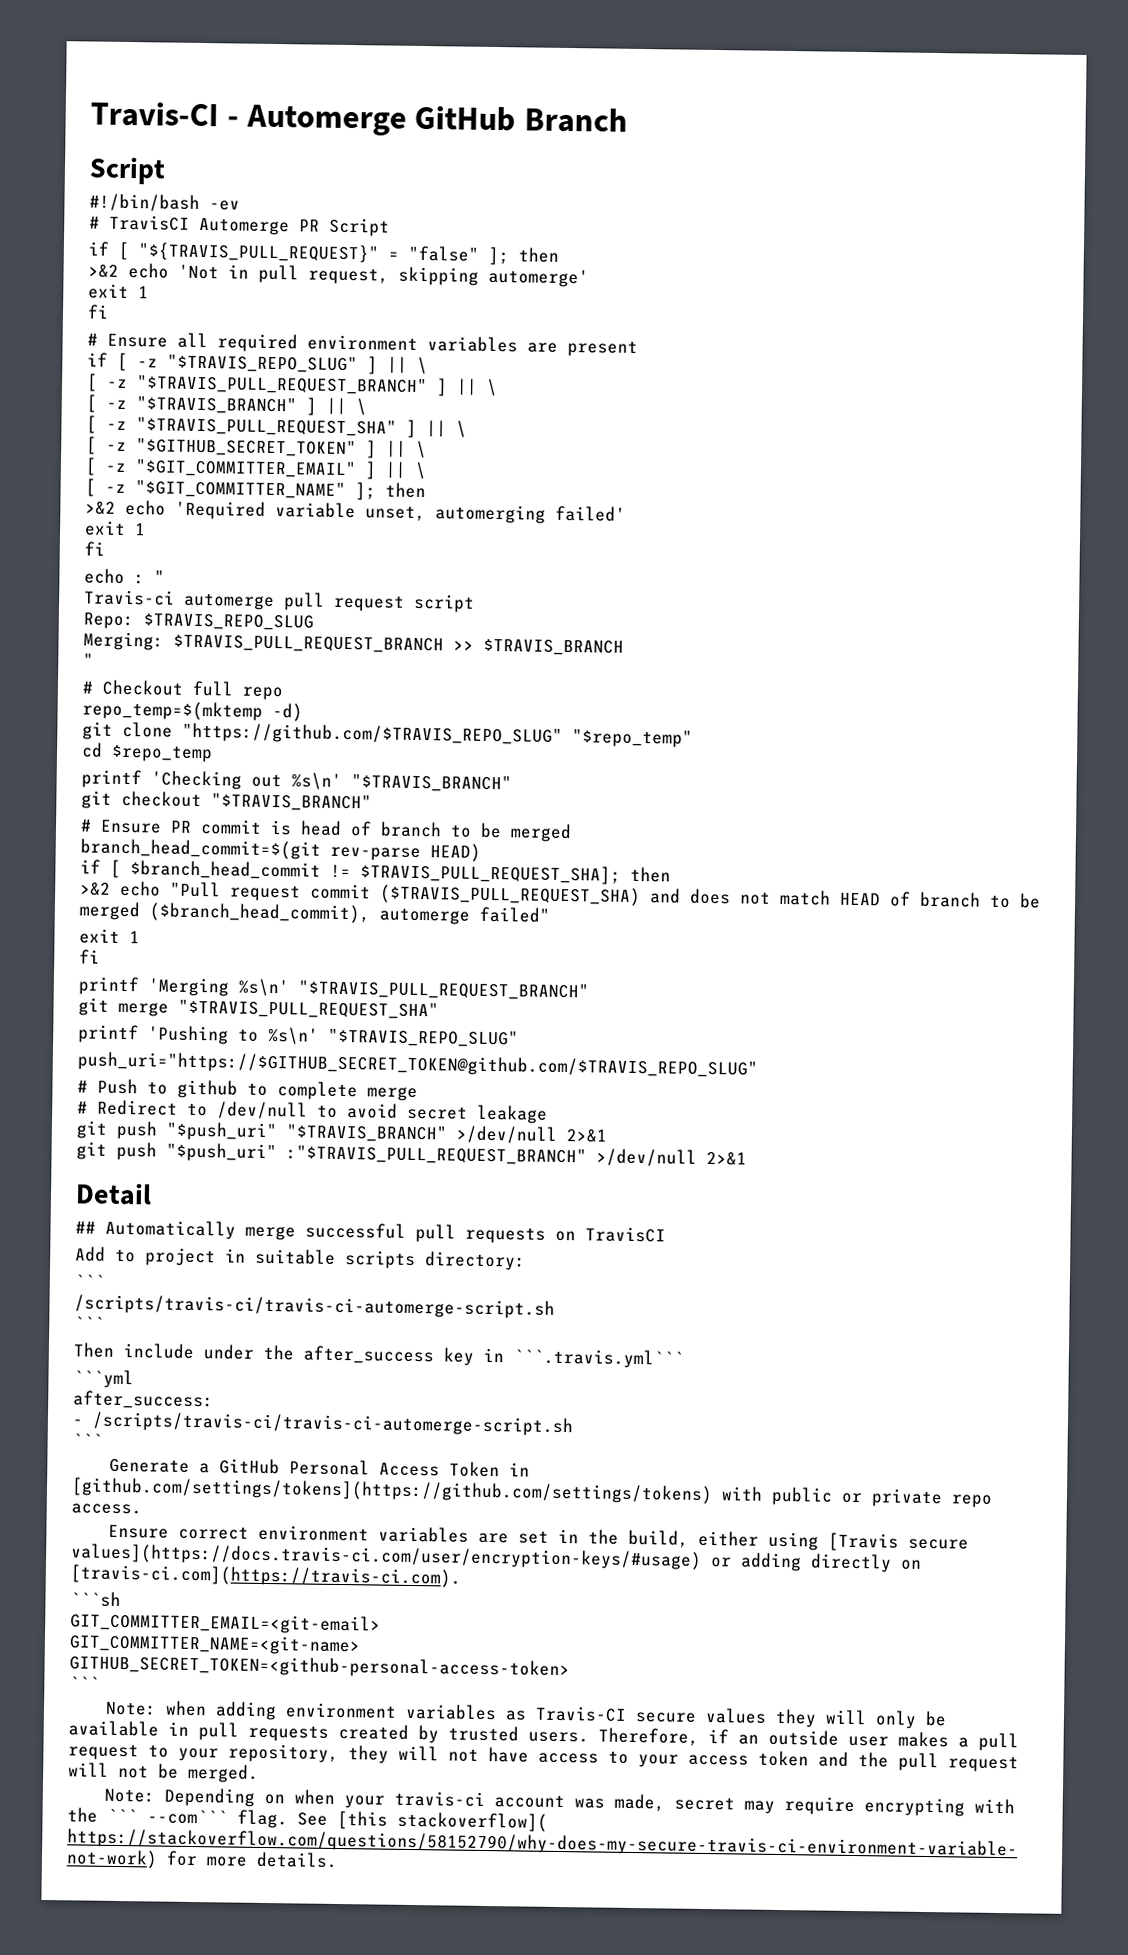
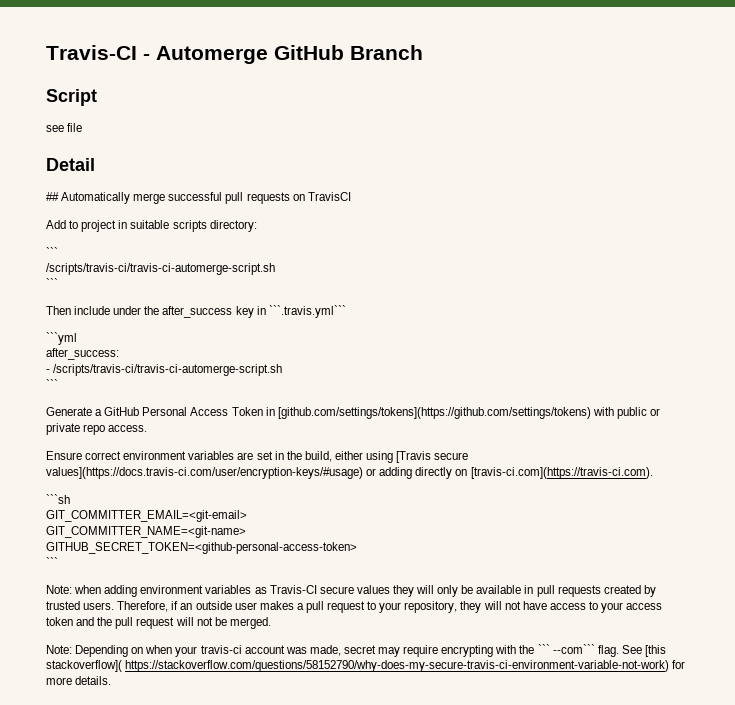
[89,193,240,212] [89,214,390,237] [88,241,559,266] [88,263,589,288] [88,283,149,300] [87,304,109,319] [87,332,638,357] [87,352,428,375] [86,373,498,397] [86,394,367,416] [86,415,467,438] [86,436,427,459] [85,457,427,480] [85,478,426,501] [85,499,626,524] [84,520,146,536] [84,541,105,556] [84,568,165,585] [84,589,475,613] [83,612,314,631] [83,631,624,656] [83,653,94,667] [82,679,283,701] [82,700,303,722] [82,721,693,748] [81,742,213,763] [81,769,512,793] [81,790,372,812] [80,819,572,843] [80,838,481,862] [80,859,671,885] [80,880,1041,909] [79,901,550,925] [79,928,140,944] [79,949,100,964] [78,976,589,1001] [78,997,439,1020] [78,1024,519,1048] [77,1051,758,1079] [77,1078,418,1102] [77,1099,548,1124] [76,1120,607,1144] [76,1141,747,1167] #!/bin/bash -ev // # TravisCI Automerge PR Script // if [ "${TRAVIS_PULL_REQUEST}" = "false" ]; then // >&2 echo 'Not in pull request, skipping automerge' // exit 1 // fi // # Ensure all required environment variables are present // if [ -z "$TRAVIS_REPO_SLUG" ] || \ // [ -z "$TRAVIS_PULL_REQUEST_BRANCH" ] || \ // [ -z "$TRAVIS_BRANCH" ] || \ // [ -z "$TRAVIS_PULL_REQUEST_SHA" ] || \ // [ -z "$GITHUB_SECRET_TOKEN" ] || \ // [ -z "$GIT_COMMITTER_EMAIL" ] || \ // [ -z "$GIT_COMMITTER_NAME" ]; then // >&2 echo 'Required variable unset, automerging failed' // exit 1 // fi // echo : " // Travis-ci automerge pull request script // Repo: $TRAVIS_REPO_SLUG // Merging: $TRAVIS_PULL_REQUEST_BRANCH >> $TRAVIS_BRANCH // " // # Checkout full repo // repo_temp=$(mktemp -d) // git clone "https://github.com/$TRAVIS_REPO_SLUG" "$repo_temp" // cd $repo_temp // printf 'Checking out %s\n' "$TRAVIS_BRANCH" // git checkout "$TRAVIS_BRANCH" // # Ensure PR commit is head of branch to be merged // branch_head_commit=$(git rev-parse HEAD) // if [ $branch_head_commit != $TRAVIS_PULL_REQUEST_SHA]; then // >&2 echo "Pull request commit ($TRAVIS_PULL_REQUEST_SHA) and does not match HEAD of branch to be merged ($branch_head_commit), automerge failed" // exit 1 // fi // printf 'Merging %s\n' "$TRAVIS_PULL_REQUEST_BRANCH" // git merge "$TRAVIS_PULL_REQUEST_SHA" // printf 'Pushing to %s\n' "$TRAVIS_REPO_SLUG" // push_uri="https://$GITHUB_SECRET_TOKEN@github.com/$TRAVIS_REPO_SLUG" // # Push to github to complete merge // # Redirect to /dev/null to avoid secret leakage // git push "$push_uri" "$TRAVIS_BRANCH" >/dev/null 2>&1 // git push "$push_uri" :"$TRAVIS_PULL_REQUEST_BRANCH" >/dev/null 2>&1 -> [46,123,83,132] see file

